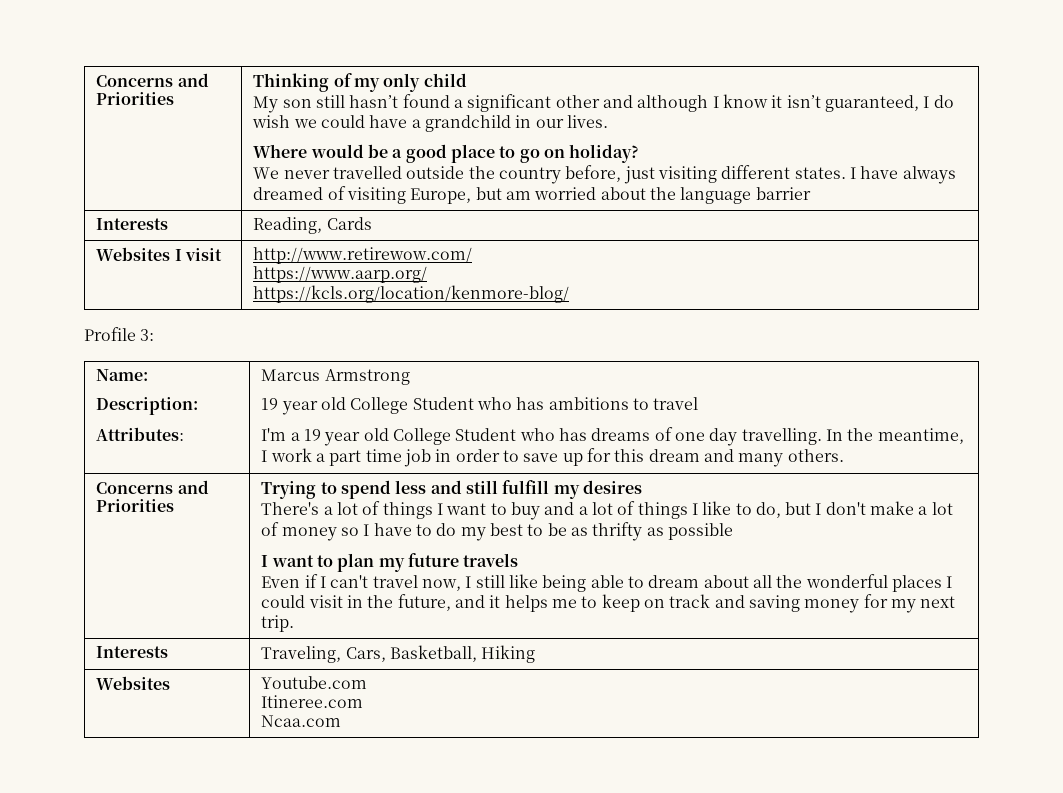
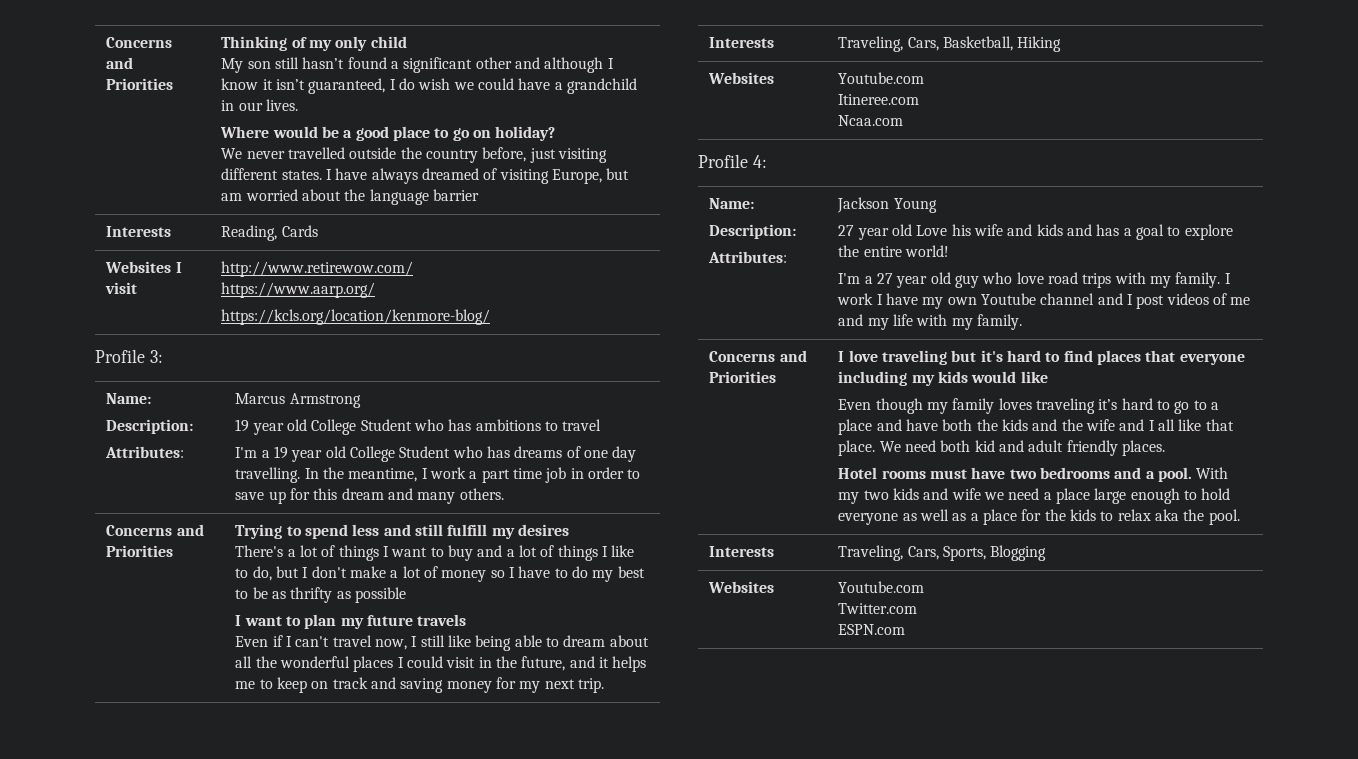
(342, 721) none -> [698,154,767,168] [709,198,755,209] [709,224,797,239] [708,251,788,263] [837,197,937,213] [838,224,1233,240] [838,245,950,257] [838,272,1231,288] [837,293,1251,309] [838,314,1023,330] [709,350,807,362] [709,371,777,383] [838,350,1245,365] [838,371,1048,386] [838,398,1219,414] [838,419,1234,435] [838,440,1166,456] [838,467,1229,482] [838,488,1231,504] [838,509,1240,525] [709,546,775,557] [838,545,1047,561] [708,581,775,593] [838,581,925,593] [838,603,918,614] [838,624,906,635] // Profile 4: // Name: // Description: // Attributes: | Jackson Young // 27 year old Love his wife and kids and has a goal to explore the entire world! // I'm a 27 year old guy who love road trips with my family. I work I have my own Youtube channel and I post videos of me and my life with my family. // Concerns and Priorities | I love traveling but it's hard to find places that everyone including my kids would like // Even though my family loves traveling it’s hard to go to a place and have both the kids and the wife and I all like that place. We need both kid and adult friendly places. // Hotel rooms must have two bedrooms and a pool. With my two kids and wife we need a place large enough to hold everyone as well as a place for the kids to relax aka the pool. // Interests | Traveling, Cars, Sports, Blogging // Websites | Youtube.com // Twitter.com // ESPN.com

